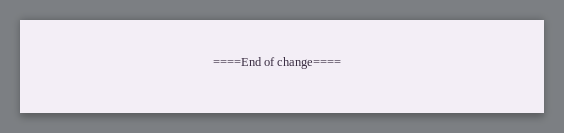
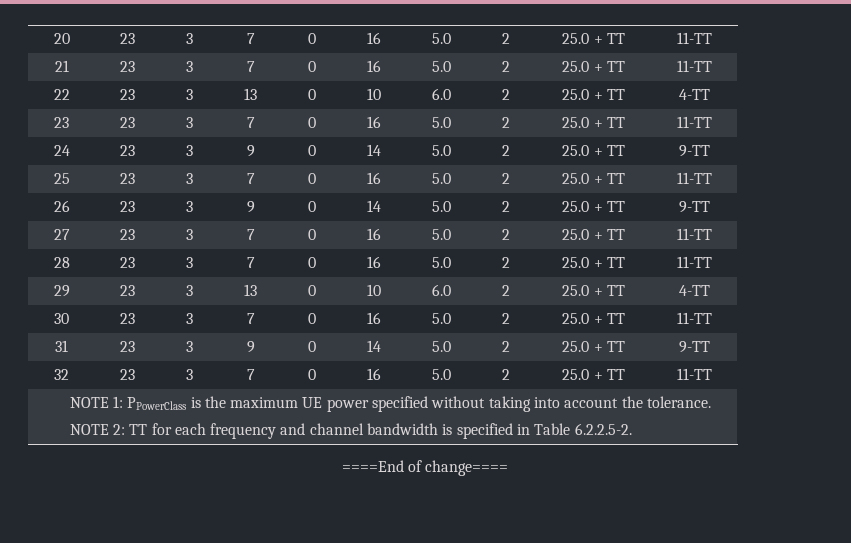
(212, 61) none -> [53,33,70,44] [120,33,135,44] [186,33,193,44] [246,33,255,44] [308,33,316,44] [367,32,381,44] [432,33,451,44] [502,33,510,44] [562,33,625,44] [677,32,712,44] [54,60,69,72] [120,61,135,72] [186,61,193,72] [246,61,255,72] [308,61,316,72] [367,60,381,72] [432,61,451,72] [502,61,510,72] [562,61,625,72] [677,60,712,72] [53,89,70,100] [120,89,135,100] [186,89,193,100] [244,88,257,100] [308,89,316,100] [367,88,381,100] [432,88,451,100] [502,89,510,100] [562,89,625,100] [679,89,710,100] [54,117,69,128] [120,117,135,128] [186,117,193,128] [246,117,255,128] [308,117,316,128] [367,116,381,128] [432,117,451,128] [502,117,510,128] [562,117,625,128] [677,116,712,128] [53,145,70,156] [120,145,135,156] [186,145,193,156] [246,145,255,157] [308,145,316,156] [367,144,381,156] [432,145,451,156] [502,145,510,156] [562,145,625,156] [679,145,710,157] [53,173,70,184] [120,173,135,184] [186,173,193,184] [246,173,255,184] [308,173,316,184] [367,172,381,184] [432,173,451,184] [502,173,510,184] [562,173,625,184] [677,172,712,184] [53,200,70,212] [120,201,135,212] [186,201,193,212] [246,201,255,213] [308,201,316,212] [367,200,381,212] [432,201,451,212] [502,201,510,212] [562,201,625,212] [679,201,710,213] [53,229,70,240] [120,229,135,240] [186,229,193,240] [246,229,255,240] [308,229,316,240] [367,228,381,240] [432,229,451,240] [502,229,510,240] [562,229,625,240] [677,228,712,240] [53,257,70,268] [120,257,135,268] [186,257,193,268] [246,257,255,268] [308,257,316,268] [367,256,381,268] [432,257,451,268] [502,257,510,268] [562,257,625,268] [677,256,712,268] [53,285,70,297] [120,285,135,296] [186,285,193,296] [244,284,257,296] [308,285,316,296] [367,284,381,296] [432,284,451,296] [502,285,510,296] [562,285,625,296] [679,285,710,296] [54,313,69,324] [120,313,135,324] [186,313,193,324] [246,313,255,324] [308,313,316,324] [367,312,381,324] [432,313,451,324] [502,313,510,324] [562,313,625,324] [677,312,712,324] [55,340,68,352] [120,341,135,352] [186,341,193,352] [246,341,255,353] [308,341,316,352] [367,340,381,352] [432,341,451,352] [502,341,510,352] [562,341,625,352] [679,341,710,353] [54,369,69,380] [120,369,135,380] [186,369,193,380] [246,369,255,380] [308,369,316,380] [367,368,381,380] [432,369,451,380] [502,369,510,380] [562,369,625,380] [677,368,712,380] [69,396,712,412] [69,423,632,439] 20 | 23 | 3 | 7 | 0 | 16 | 5.0 | 2 | 25.0 + TT | 11-TT // 21 | 23 | 3 | 7 | 0 | 16 | 5.0 | 2 | 25.0 + TT | 11-TT // 22 | 23 | 3 | 13 | 0 | 10 | 6.0 | 2 | 25.0 + TT | 4-TT // 23 | 23 | 3 | 7 | 0 | 16 | 5.0 | 2 | 25.0 + TT | 11-TT // 24 | 23 | 3 | 9 | 0 | 14 | 5.0 | 2 | 25.0 + TT | 9-TT // 25 | 23 | 3 | 7 | 0 | 16 | 5.0 | 2 | 25.0 + TT | 11-TT // 26 | 23 | 3 | 9 | 0 | 14 | 5.0 | 2 | 25.0 + TT | 9-TT // 27 | 23 | 3 | 7 | 0 | 16 | 5.0 | 2 | 25.0 + TT | 11-TT // 28 | 23 | 3 | 7 | 0 | 16 | 5.0 | 2 | 25.0 + TT | 11-TT // 29 | 23 | 3 | 13 | 0 | 10 | 6.0 | 2 | 25.0 + TT | 4-TT // 30 | 23 | 3 | 7 | 0 | 16 | 5.0 | 2 | 25.0 + TT | 11-TT // 31 | 23 | 3 | 9 | 0 | 14 | 5.0 | 2 | 25.0 + TT | 9-TT // 32 | 23 | 3 | 7 | 0 | 16 | 5.0 | 2 | 25.0 + TT | 11-TT // NOTE 1: PPowerClass is the maximum UE power specified without taking into account the tolerance. // NOTE 2: TT for each frequency and channel bandwidth is specified in Table 6.2.2.5-2. //

